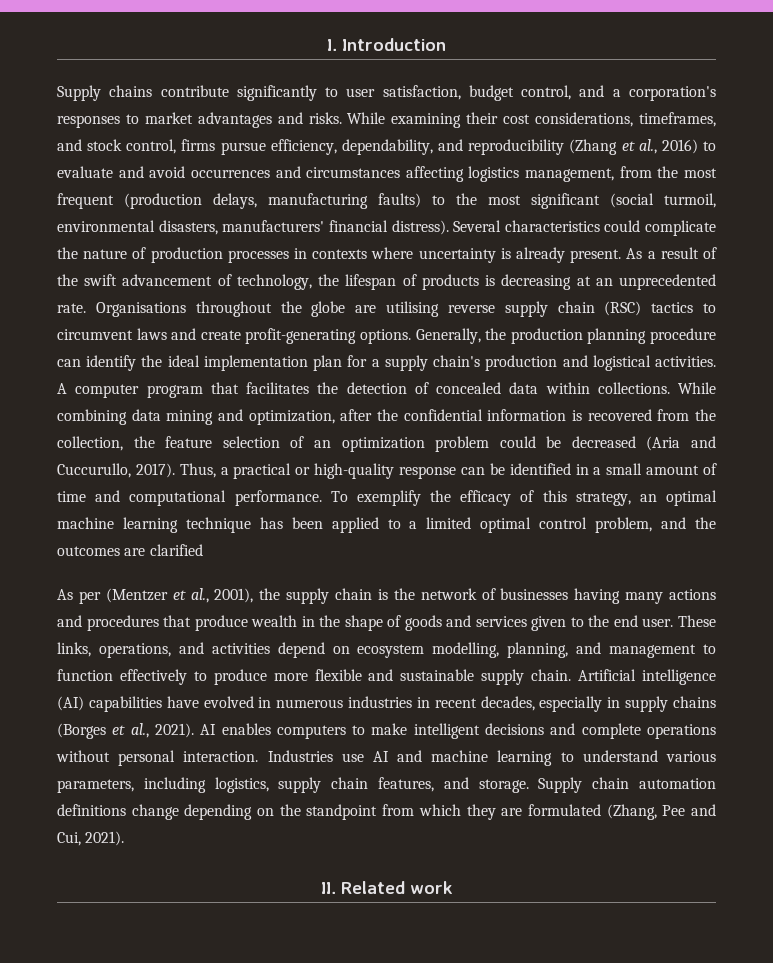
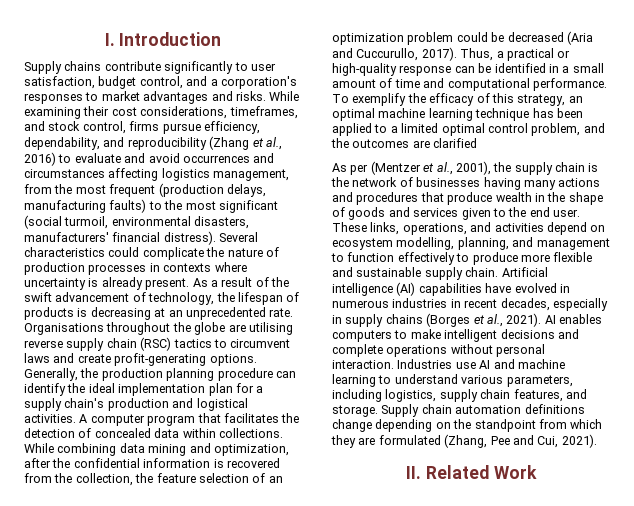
[409,881,453,894] work -> [493,465,537,479] Work

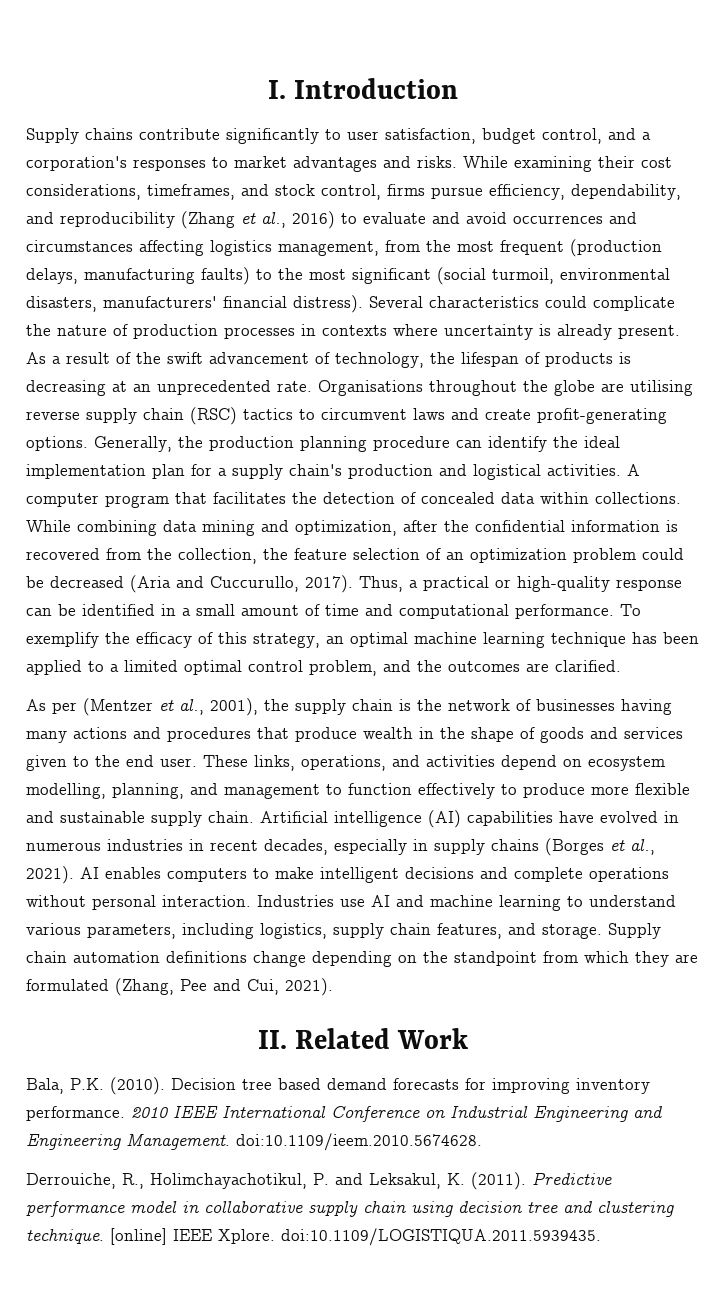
[433,138,478,148] clarified -> [555,660,621,672] clarified.
(537, 472) none -> [26,1077,650,1095] [26,1106,663,1122] [26,1133,482,1151] [26,1172,612,1190] [26,1201,674,1217] [26,1228,601,1246] // Bala, P.K. (2010). Decision tree based demand forecasts for improving inventory performance. 2010 IEEE International Conference on Industrial Engineering and Engineering Management. doi:10.1109/ieem.2010.5674628. // Derrouiche, R., Holimchayachotikul, P. and Leksakul, K. (2011). Predictive performance model in collaborative supply chain using decision tree and clustering technique. [online] IEEE Xplore. doi:10.1109/LOGISTIQUA.2011.5939435.

